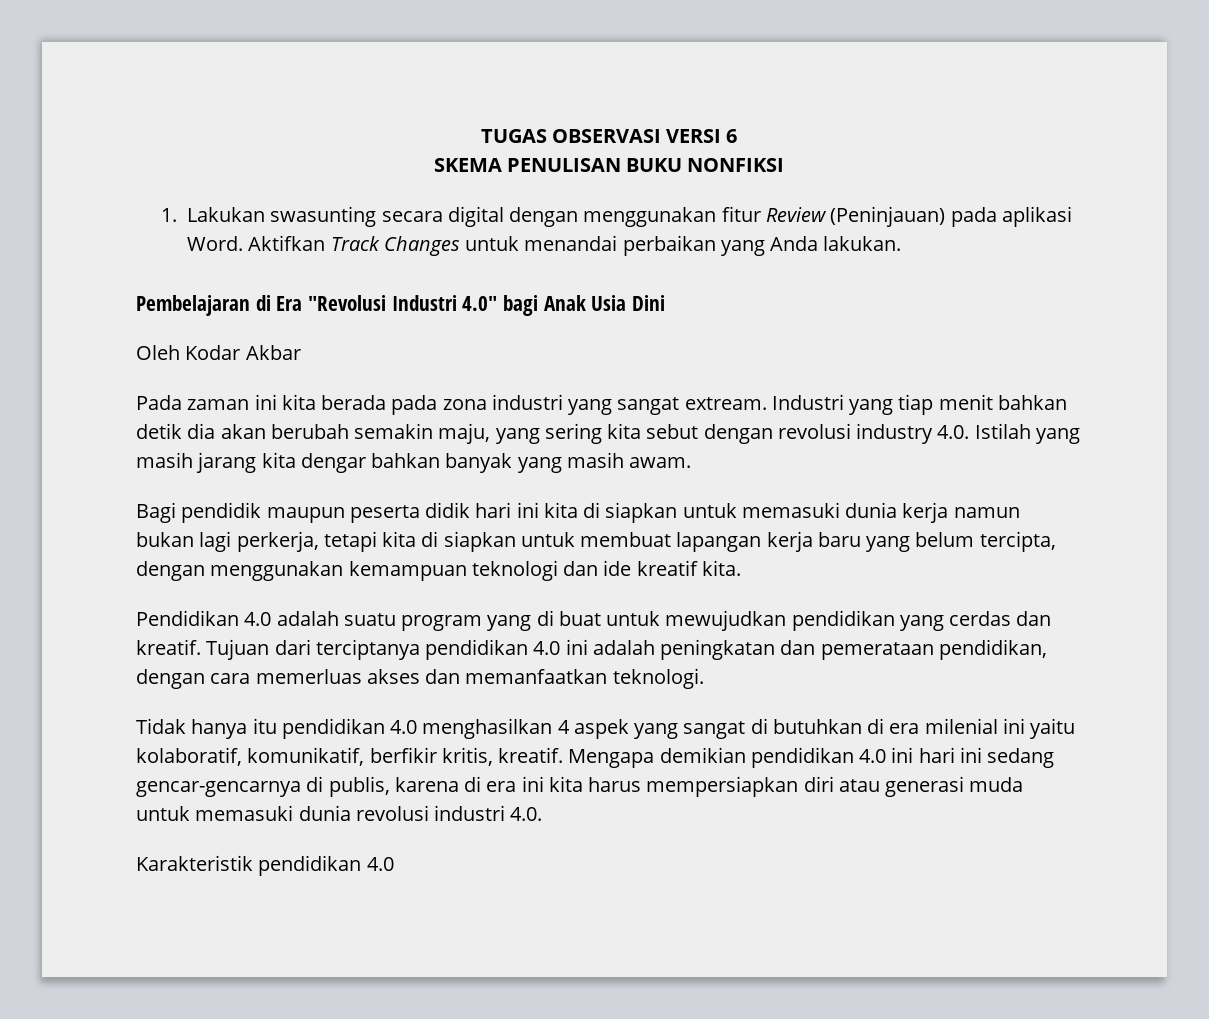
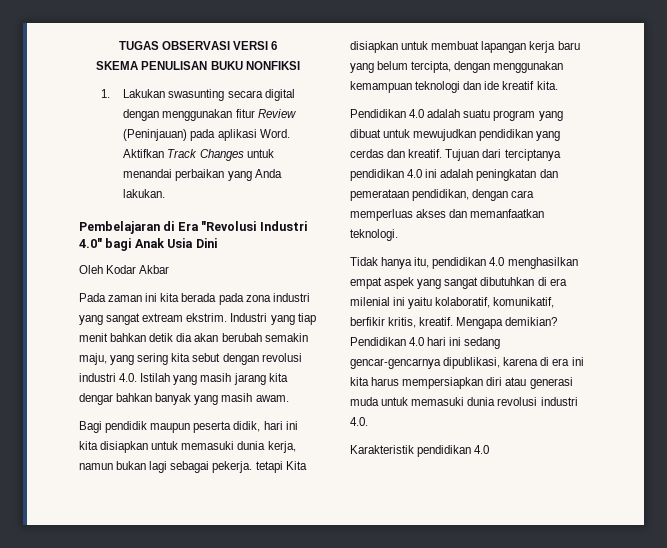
[684,397,767,410] extream. -> [142,313,228,322] extream ekstrim.
[856,423,934,444] industry -> [79,373,116,382] industri
[425,502,471,518] didik -> [233,421,261,432] didik,
[583,502,949,523] di siapkan untuk memasuki dunia kerja -> [100,441,296,453] disiapkan untuk memasuki dunia kerja,
[236,531,516,552] perkerja, tetapi kita di siapkan -> [170,461,307,473] [350,41,398,53] sebagai pekerja. tetapi Kita disiapkan
[536,610,601,626] di buat -> [350,129,381,138] dibuat
[255,669,362,684] memerluas -> [350,209,413,221] memperluas
[252,718,277,734] itu -> [414,257,430,268] itu,
[557,720,570,734] 4 -> [350,277,382,289] empat
[750,718,862,734] di butuhkan -> [480,277,535,286] dibutuhkan
[659,747,914,768] demikian pendidikan 4.0 ini -> [505,317,558,326] [350,337,425,346] demikian? Pendidikan 4.0
[306,776,390,797] di publis, -> [443,357,501,369] dipublikasi,

